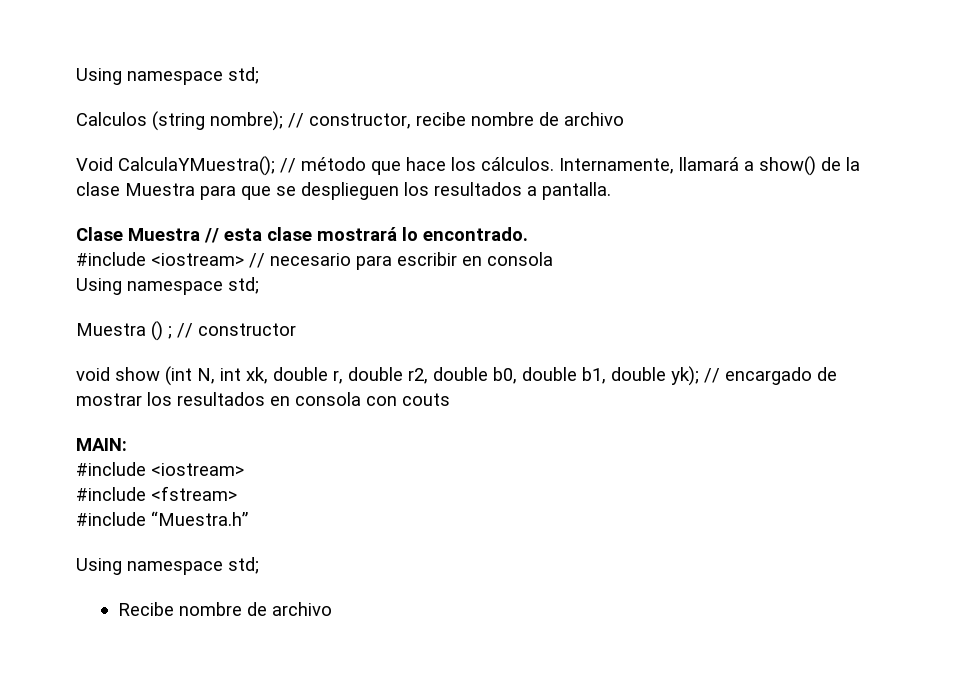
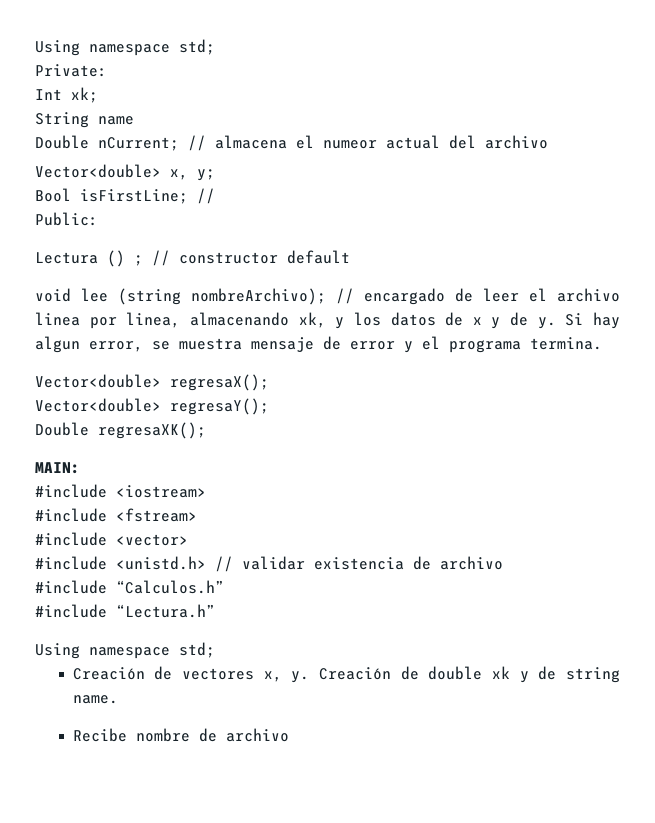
[76,67,259,85] [76,111,624,131] [76,156,860,176] [76,182,611,200] [76,227,528,243] [76,252,553,270] [76,277,259,295] [76,323,146,336] Using namespace std; // Calculos (string nombre); // constructor, recibe nombre de archivo // Void CalculaYMuestra(); // método que hace los cálculos. Internamente, llamará a show() de la clase Muestra para que se desplieguen los resultados a pantalla. // Clase Muestra // esta clase mostrará lo encontrado. // #include <iostream> // necesario para escribir en consola // Using namespace std; // Muestra -> [35,39,215,56] [35,64,107,77] [35,87,98,103] [35,112,134,128] [35,135,548,151] [35,164,215,181] [35,188,215,204] [35,212,98,226] [35,252,98,264] Using namespace std; // Private: // Int xk; // String name // Double nCurrent; // almacena el numeor actual del archivo // Vector<double> x, y; // Bool isFirstLine; // // Public: // Lectura
(296, 329) none -> [287,250,350,264] default
[115,366,837,386] [76,392,450,406] show (int N, int xk, double r, double r2, double b0, double b1, double yk); // encargado de mostrar los resultados en consola con couts -> [81,288,620,305] [35,312,621,329] [35,336,602,353] [35,374,269,391] [35,398,269,415] [35,422,206,439] lee (string nombreArchivo); // encargado de leer el archivo linea por linea, almacenando xk, y los datos de x y de y. Si hay algun error, se muestra mensaje de error y el programa termina. // Vector<double> regresaX(); // Vector<double> regresaY(); // Double regresaXK();
[151,511,248,526] [76,557,259,575] “Muestra.h” // Using namespace std; -> [116,534,188,546] [35,556,503,572] [35,580,224,594] [35,604,215,618] [35,642,215,659] [72,666,621,683] [72,695,118,704] <vector> // #include <unistd.h> // validar existencia de archivo // #include “Calculos.h” // #include “Lectura.h” // Using namespace std; // Creación de vectores x, y. Creación de double xk y de string name.

